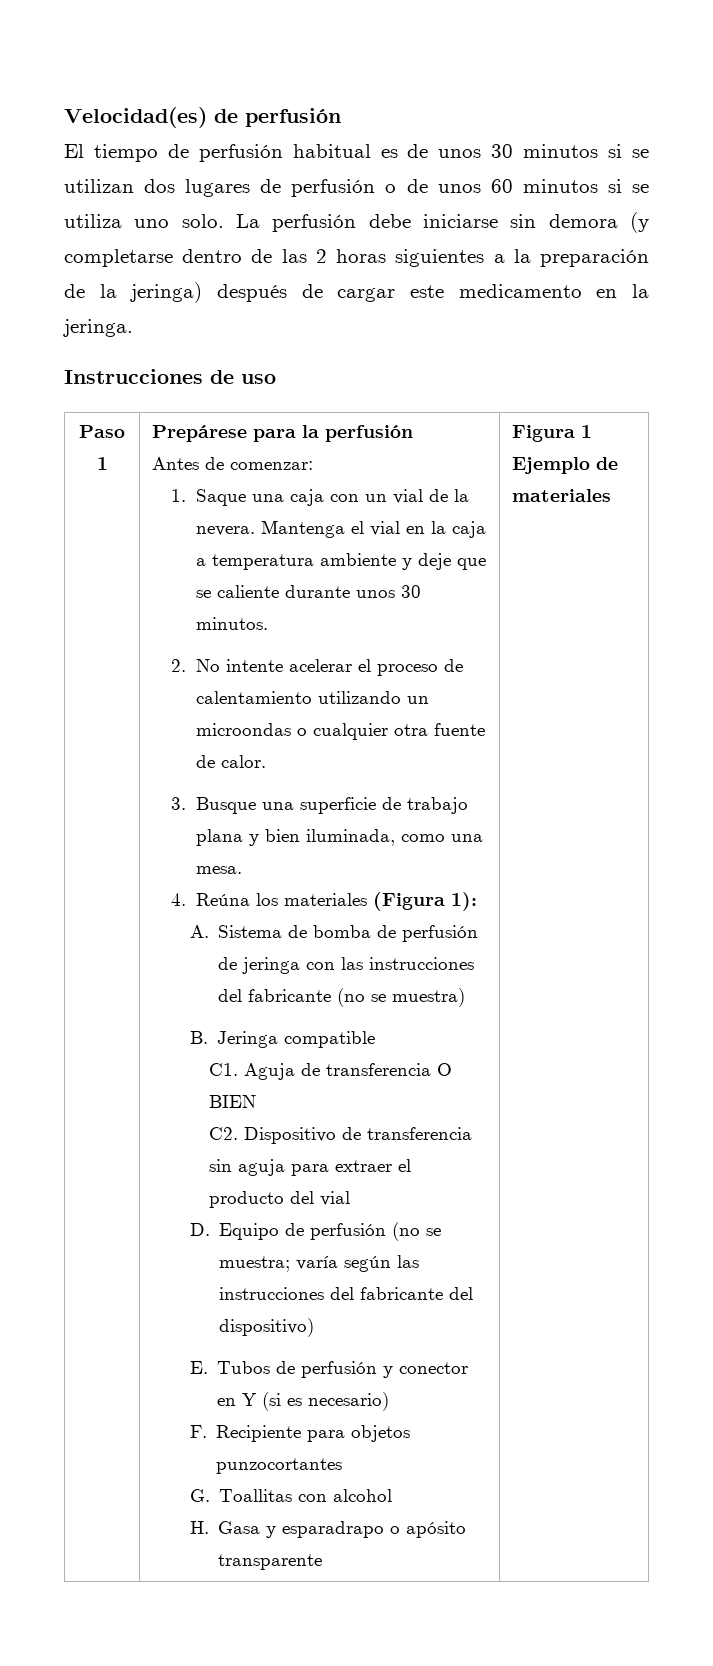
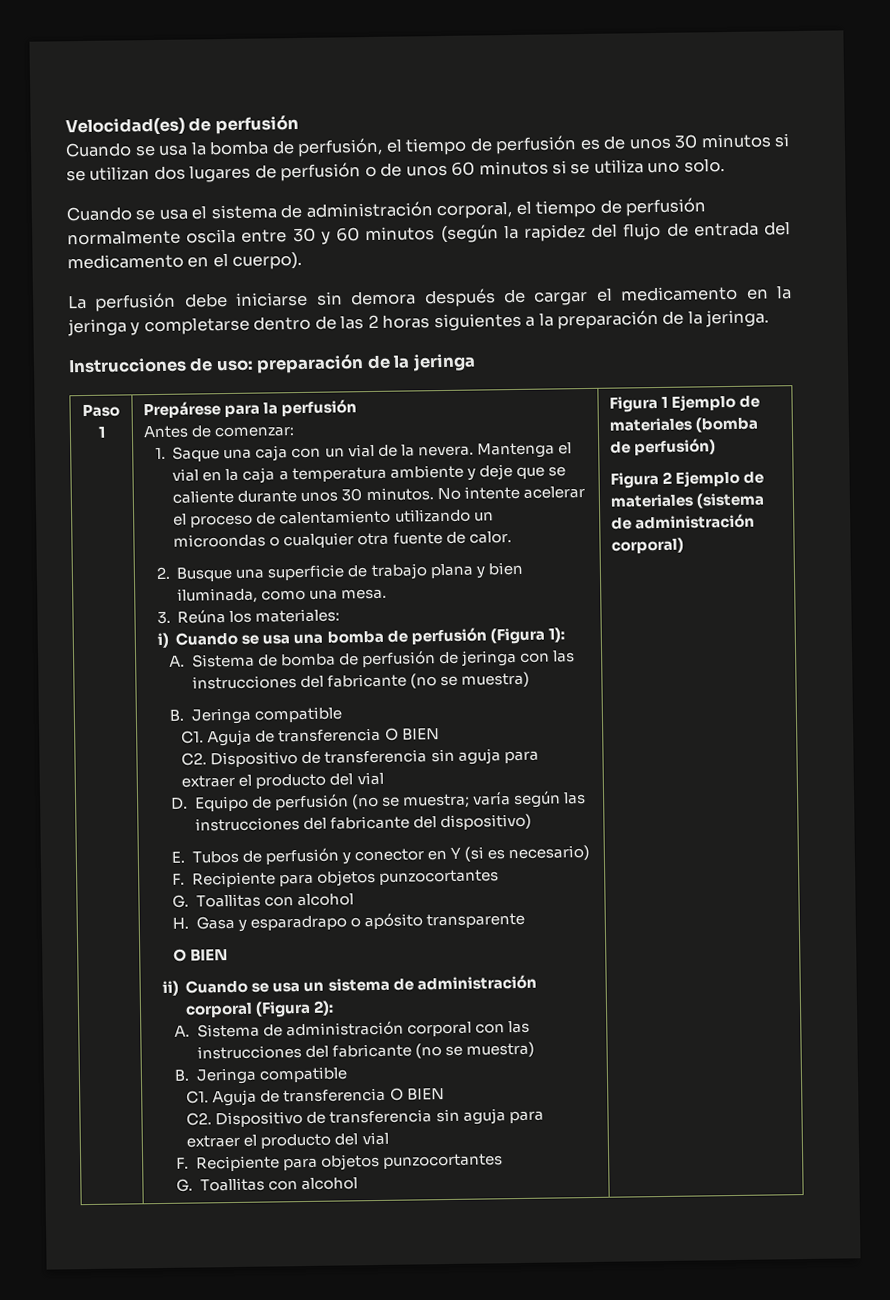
[64,144,371,162] El tiempo de perfusión habitual -> [65,135,577,158] Cuando se usa la bomba de perfusión, el tiempo de perfusión
(224, 221) none -> [66,197,707,222] [67,221,791,246] [67,251,303,270] // Cuando se usa el sistema de administración corporal, el tiempo de perfusión normalmente oscila entre 30 y 60 minutos (según la rapidez del flujo de entrada del medicamento en el cuerpo). //
[630,212,649,233] (y -> [423,285,792,308] [67,318,141,337] después de cargar el medicamento en la jeringa y
[130,282,649,303] [63,319,133,337] [64,369,276,384] jeringa) después de cargar este medicamento en la jeringa. // Instrucciones de uso -> [705,309,770,328] [68,353,476,374] jeringa. // Instrucciones de uso: preparación de la jeringa
[171,659,187,672] // 2. -> (434, 494) none
[171,797,187,810] 3. -> [155,566,170,580] 2.
[171,893,187,906] 4. -> [156,611,171,625] 3.
[283,893,367,906] materiales -> [255,608,341,623] [156,627,487,649] materiales: // i) Cuando se usa una bomba de perfusión
(323, 1562) none -> [173,948,229,962] [161,974,537,996] [185,1000,335,1018] [174,1020,530,1038] [196,1041,535,1060] [174,1066,348,1085] [186,1087,445,1107] [186,1108,544,1128] [186,1131,389,1149] [176,1153,503,1172] [176,1177,358,1192] // O BIEN // ii) Cuando se usa un sistema de administración corporal (Figura 2): // A. Sistema de administración corporal con las instrucciones del fabricante (no se muestra) // B. Jeringa compatible // C1. Aguja de transferencia O BIEN // C2. Dispositivo de transferencia sin aguja para extraer el producto del vial // F. Recipiente para objetos punzocortantes // G. Toallitas con alcohol
(612, 495) none -> [694,416,758,433] [609,438,716,456] [609,470,764,489] [609,492,765,509] [610,513,755,530] [610,537,684,554] (bomba de perfusión) // Figura 2 Ejemplo de materiales (sistema de administración corporal)

